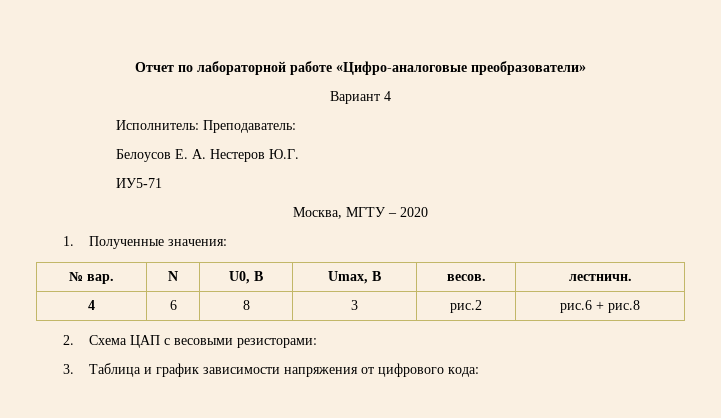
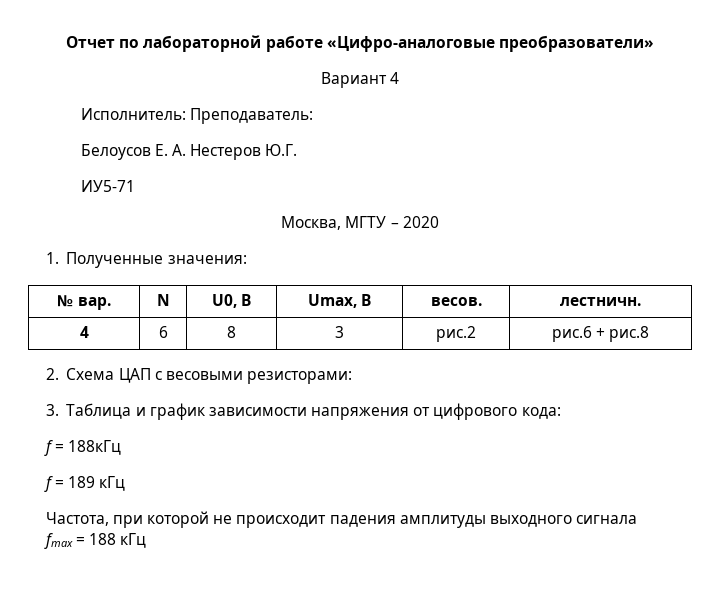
(480, 372) none -> [43,440,121,456] [43,476,126,492] [45,511,638,528] [43,533,147,549] // f = 188кГц // f = 189 кГц // Частота, при которой не происходит падения амплитуды выходного сигнала // fmax = 188 кГц

